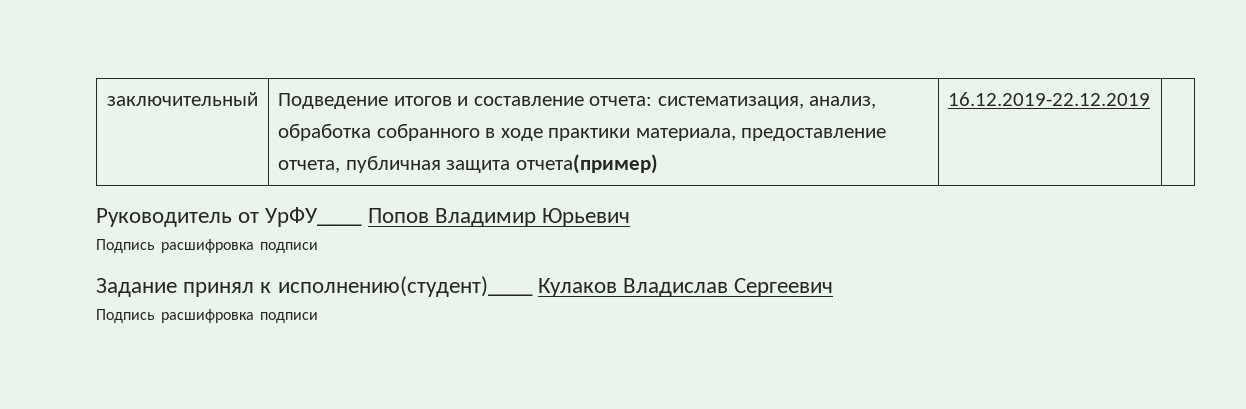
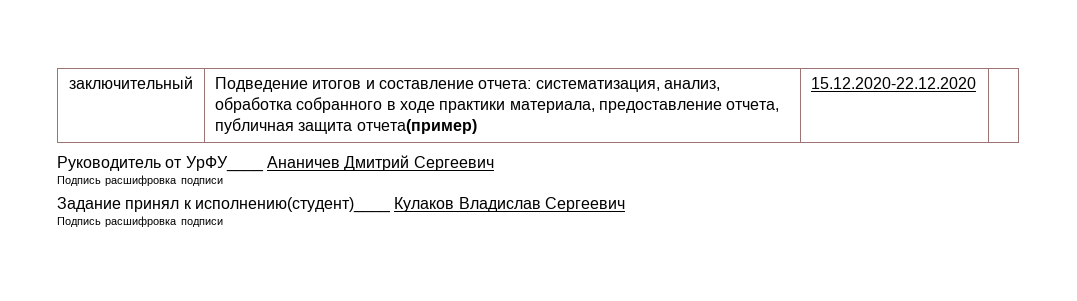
[948,92,1151,106] 16.12.2019-22.12.2019 -> [811,77,977,89] 15.12.2020-22.12.2020
[367,208,631,227] Попов Владимир Юрьевич -> [266,155,494,171] Ананичев Дмитрий Сергеевич

